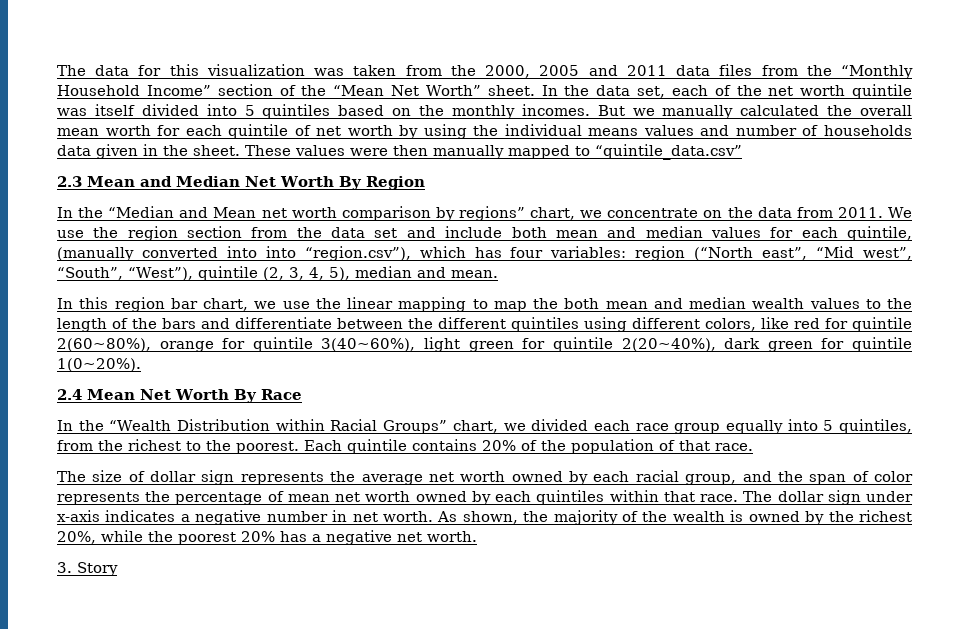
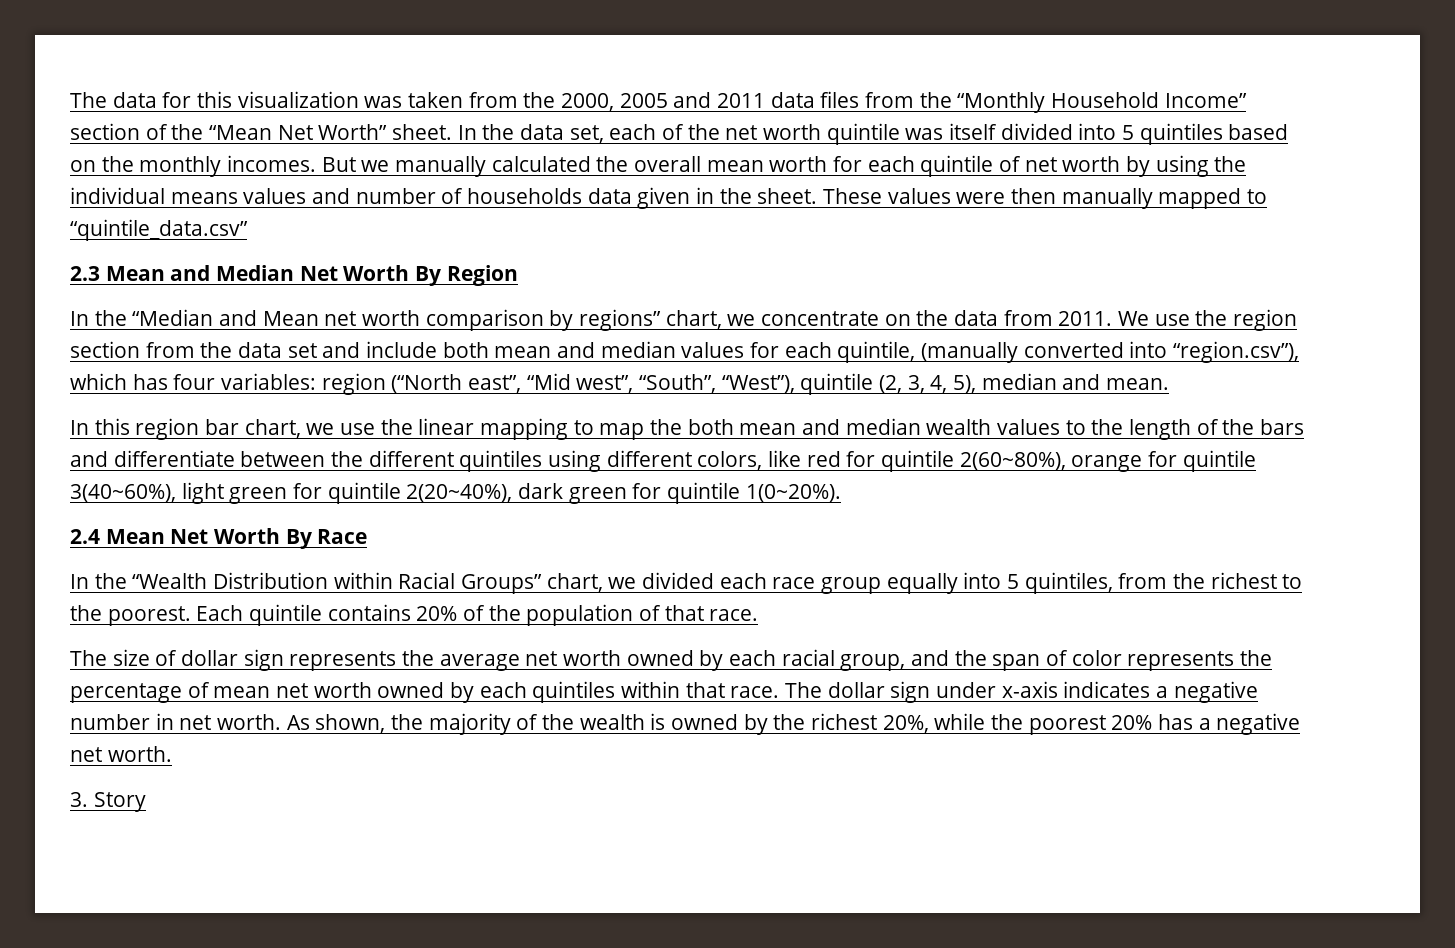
[265,246,296,258] into -> (1168, 349) none

